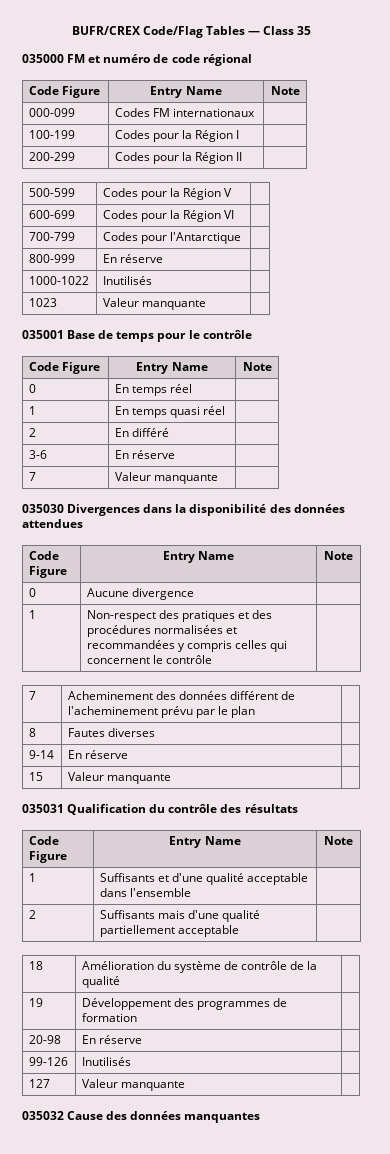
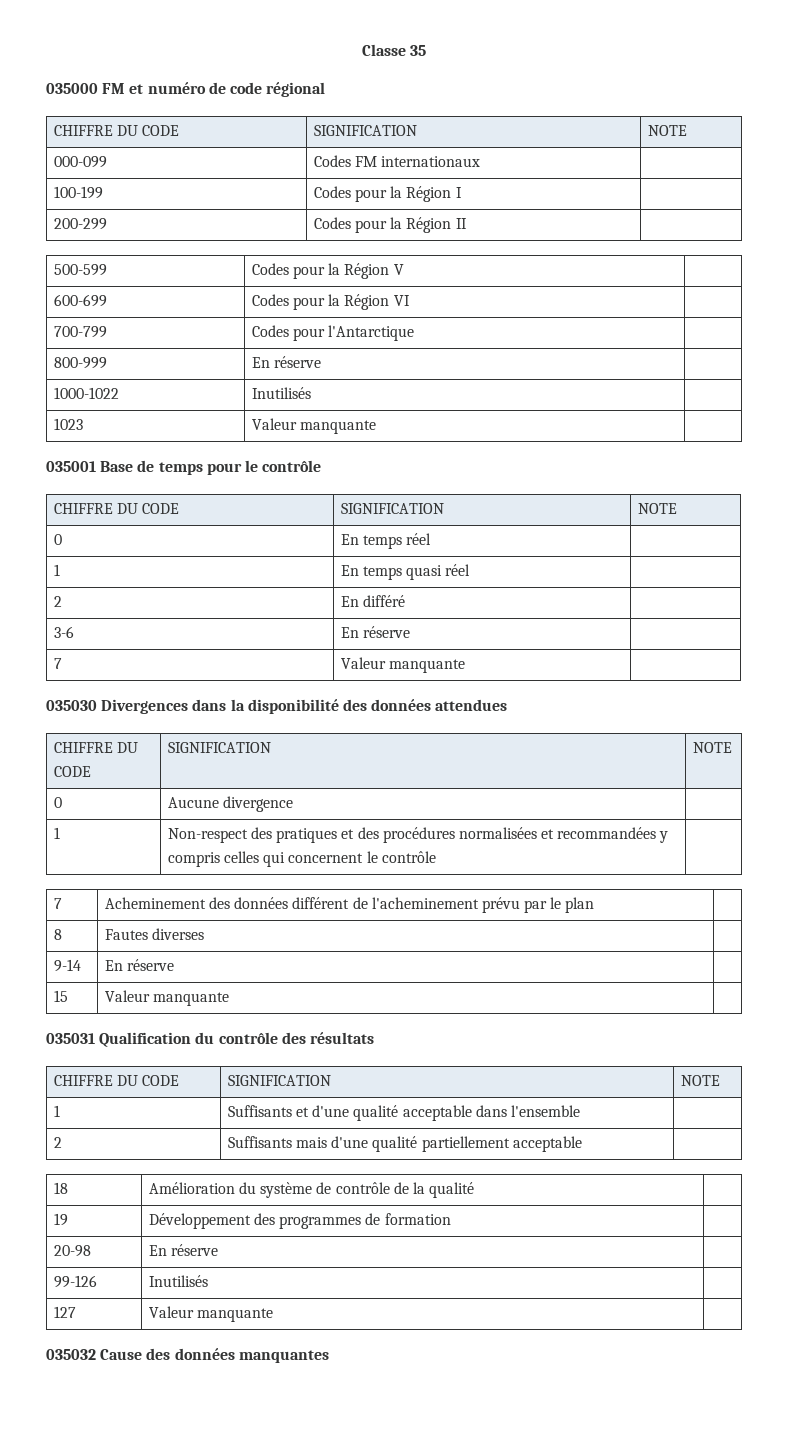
[71,26,295,38] BUFR/CREX Code/Flag Tables — Class -> [361,44,406,56] Classe
[28,86,100,98] [150,86,222,98] [270,86,300,95] Code Figure | Entry Name | Note -> [53,125,180,136] [313,125,417,136] [647,125,687,136] CHIFFRE DU CODE | SIGNIFICATION | NOTE
[28,362,100,374] [136,362,208,374] [242,362,272,371] Code Figure | Entry Name | Note -> [53,503,180,514] [340,503,444,514] [637,503,677,514] CHIFFRE DU CODE | SIGNIFICATION | NOTE
[28,551,59,560] [28,566,67,578] [162,551,235,563] [324,551,353,560] Code Figure | Entry Name | Note -> [53,742,139,753] [53,766,91,777] [167,742,271,753] [692,742,732,753] CHIFFRE DU CODE | SIGNIFICATION | NOTE
[28,836,59,845] [28,851,67,863] [169,836,241,848] [324,836,353,845] Code Figure | Entry Name | Note -> [53,1075,180,1086] [227,1075,331,1086] [680,1075,720,1086] CHIFFRE DU CODE | SIGNIFICATION | NOTE

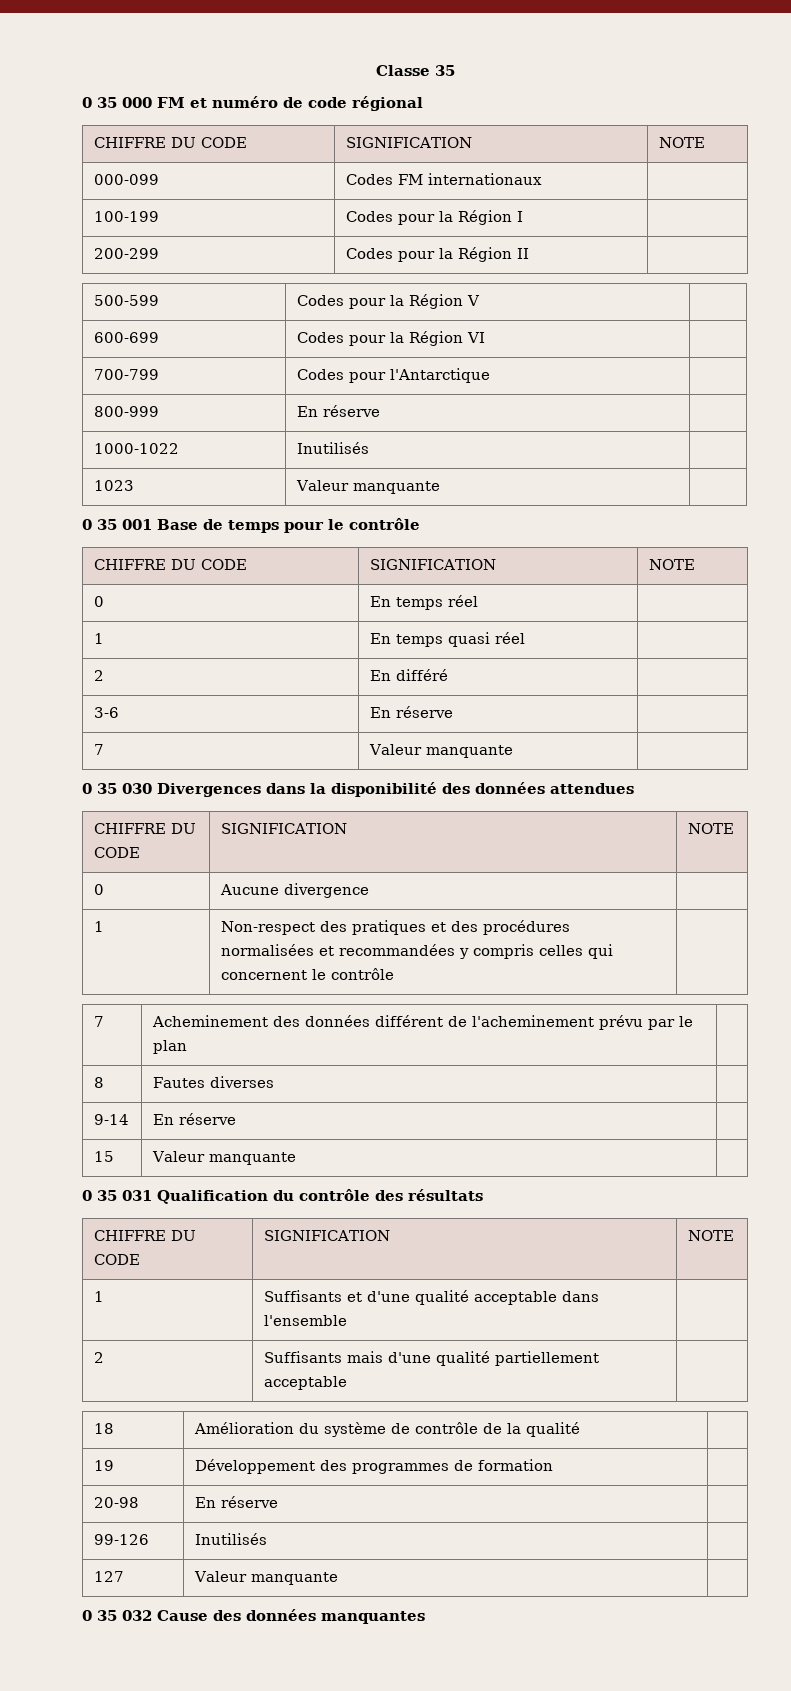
[46,83,98,94] 035000 -> [82,97,152,108] 0 35 000
[46,461,96,472] 035001 -> [82,519,152,530] 0 35 001
[46,700,97,711] 035030 -> [82,783,152,794] 0 35 030
[46,1033,95,1044] 035031 -> [82,1190,152,1201] 0 35 031
[46,1349,96,1360] 035032 -> [82,1610,152,1621] 0 35 032

